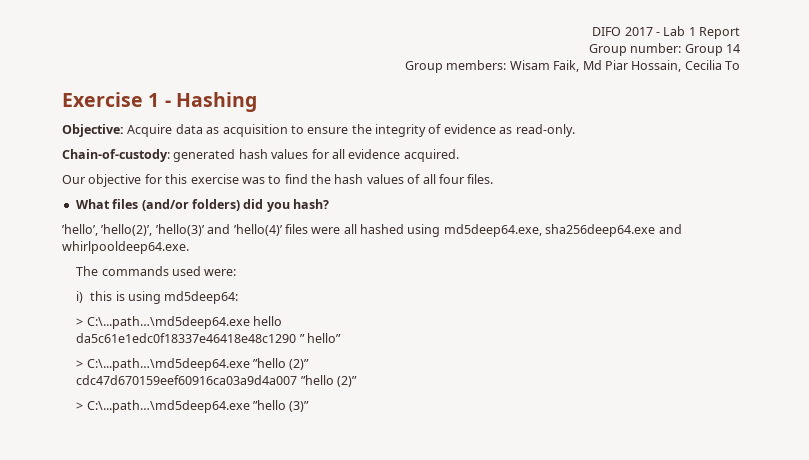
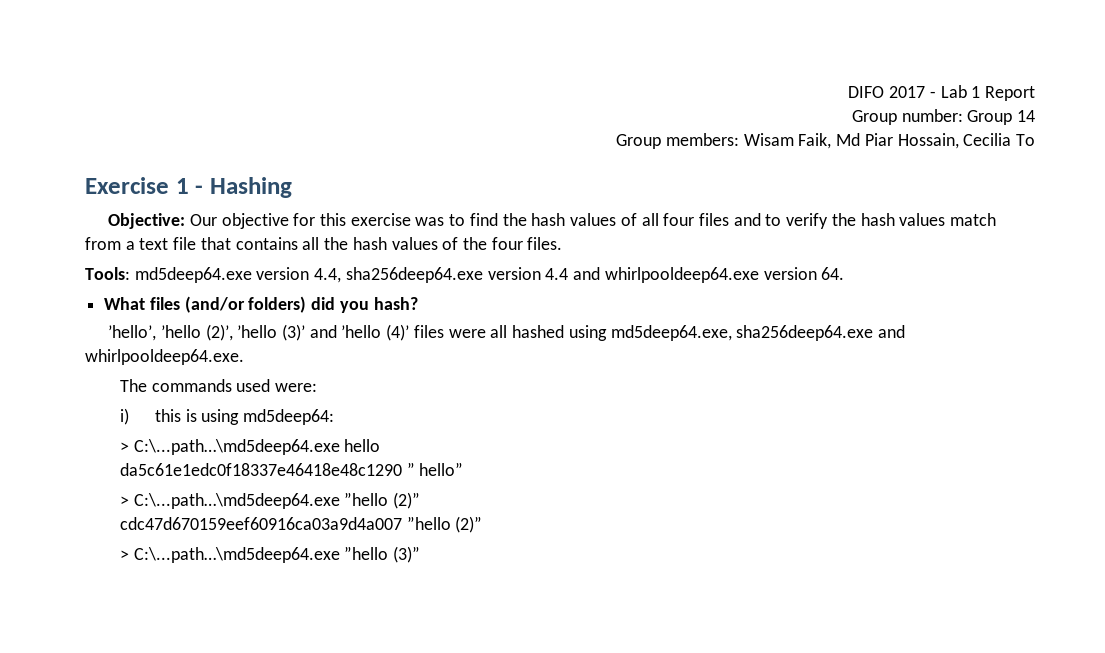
[127,124,575,137] [62,149,459,162] Acquire data as acquisition to ensure the integrity of evidence as read-only. // Chain-of-custody: generated hash values for all evidence acquired. // -> (186, 221) none
[467,174,494,184] files. -> [698,213,997,229] [85,237,563,250] [85,267,845,283] files and to verify the hash values match from a text file that contains all the hash values of the four files. // Tools: md5deep64.exe version 4.4, sha256deep64.exe version 4.4 and whirlpooldeep64.exe version 64.
[101,224,283,236] ’hello(2)’, ’hello(3)’ and ’hello(4)’ -> [160,324,410,341] ’hello (2)’, ’hello (3)’ and ’hello (4)’

